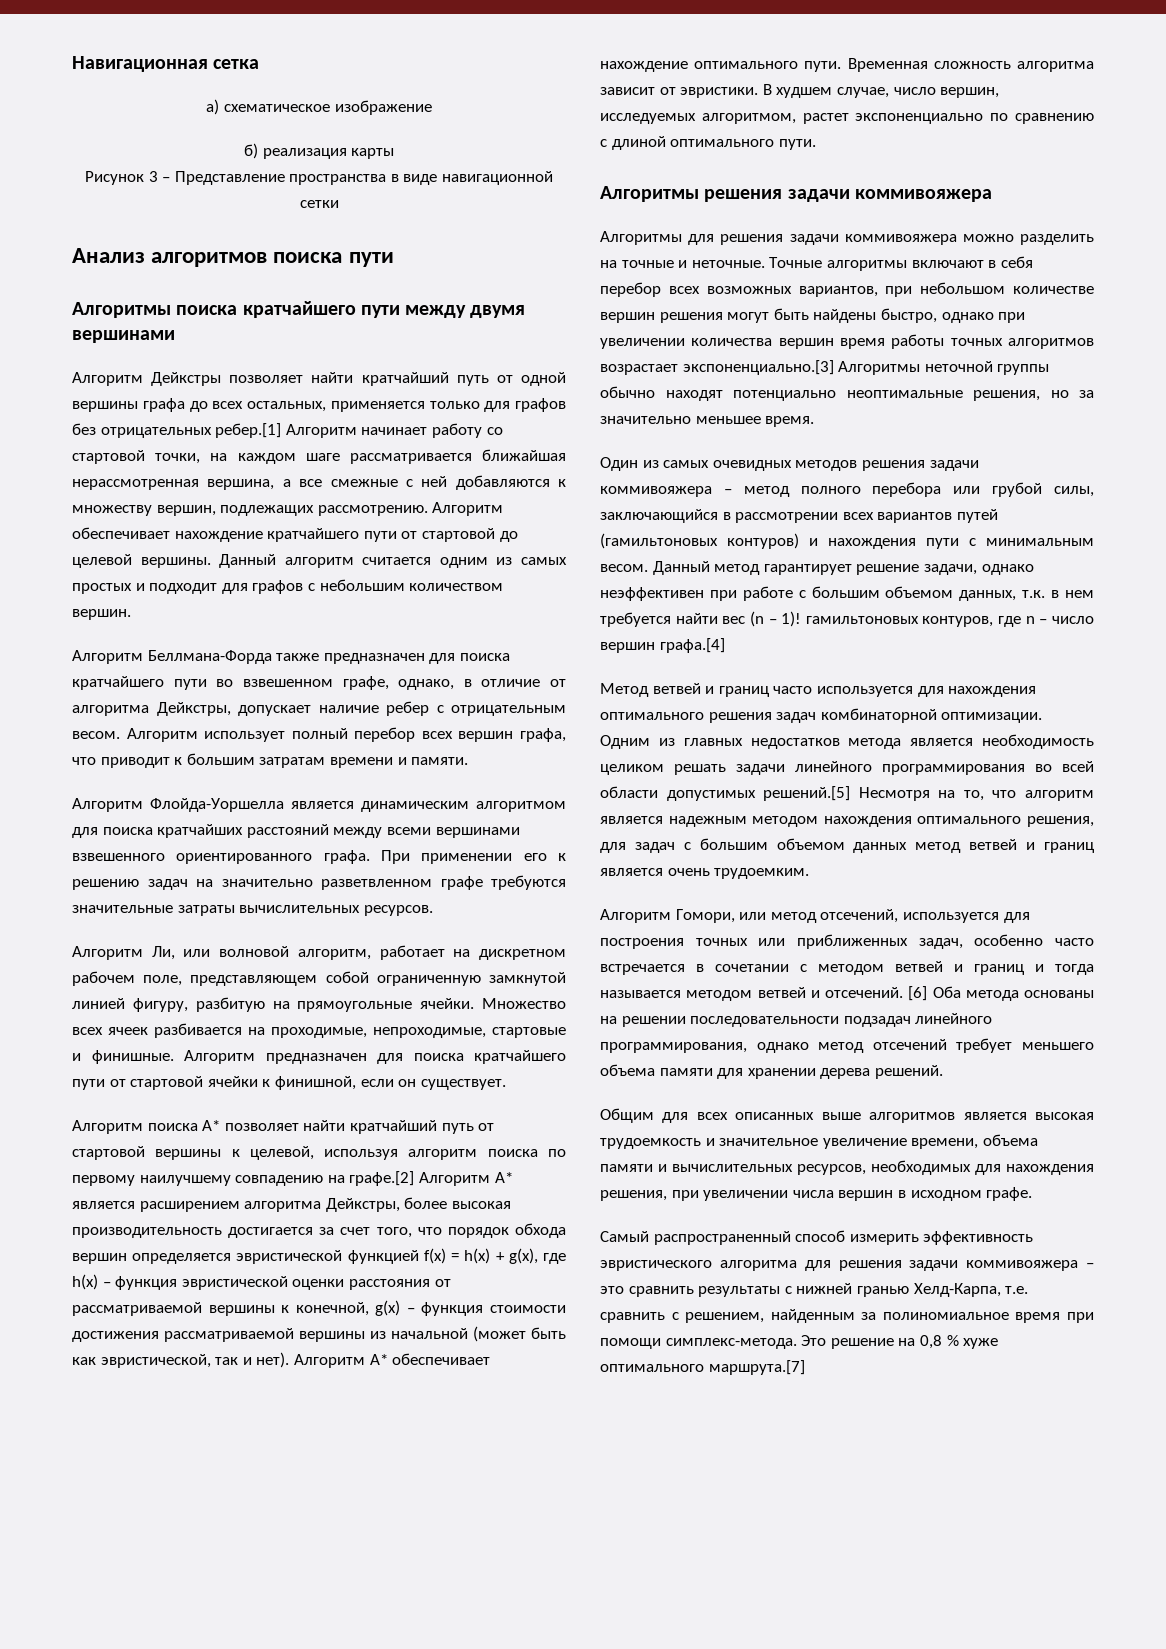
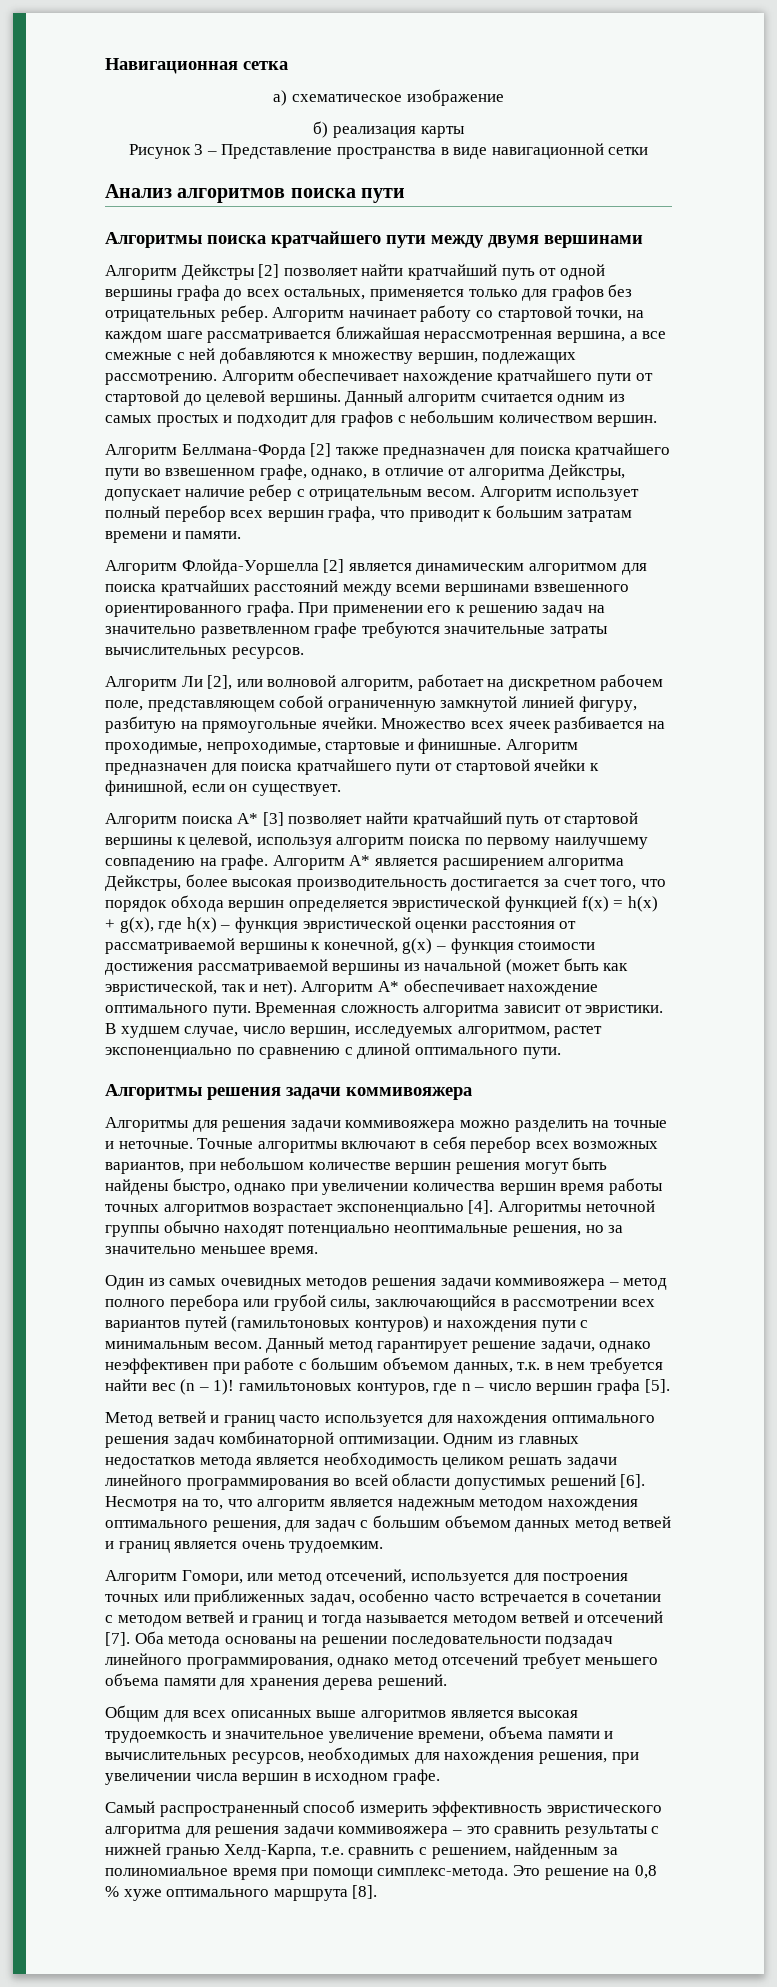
(222, 379) none -> [258,264,280,278] [2]
[215,423,282,438] ребер.[1] -> [220,305,268,322] ребер.
(272, 657) none -> [310,443,332,457] [2]
(284, 805) none -> [323,559,345,573] [2]
[151,946,175,960] Ли, -> [181,675,233,690] Ли [2],
(221, 1125) none -> [262,812,284,826] [3]
[349,1171,415,1186] графе.[2] -> [221,854,269,870] графе.
[682,360,834,375] экспоненциально.[3] -> [336,1200,494,1216] экспоненциально [4].
[659,638,725,653] графа.[4] -> [597,1379,670,1395] графа [5].
[763,786,851,801] решений.[5] -> [550,1474,646,1490] решений [6].
[825,986,928,1001] отсечений. [6] -> [587,1611,664,1623] [105,1632,130,1646] отсечений [7].
[747,1068,816,1079] хранении -> [249,1678,319,1690] хранения
[708,1360,805,1375] маршрута.[7] -> [273,1885,378,1901] маршрута [8].

